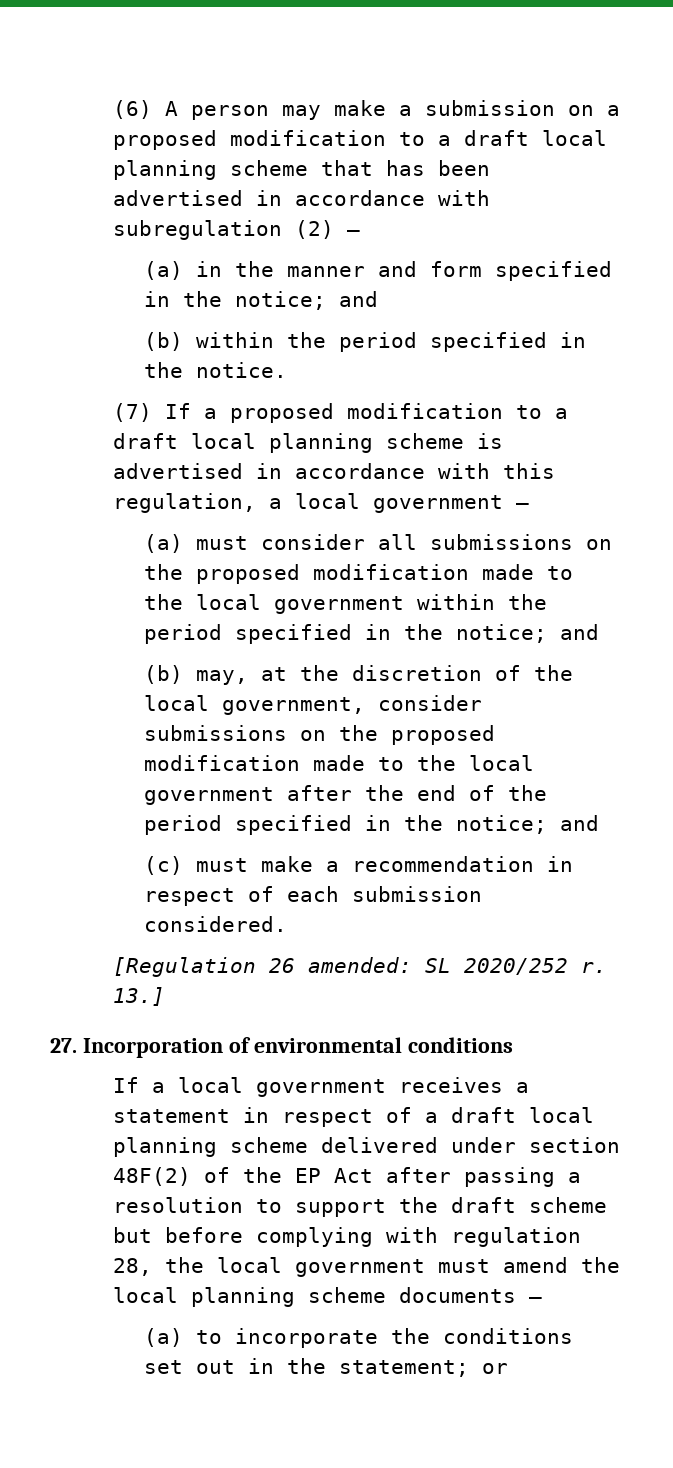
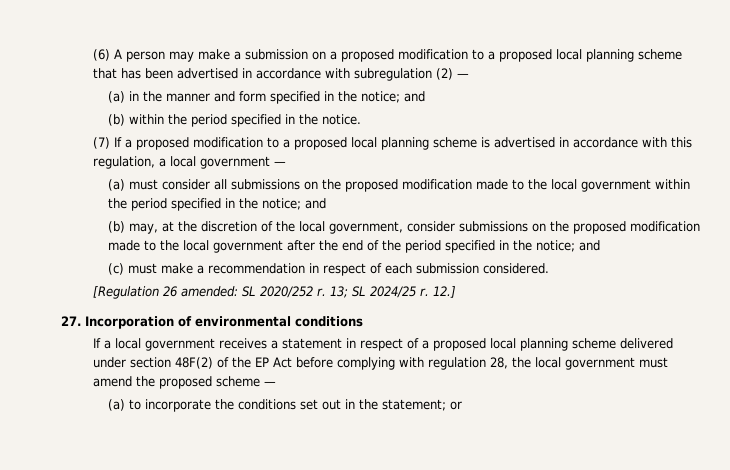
[463,130,529,146] draft -> [498,49,552,62] proposed
[112,433,178,449] draft -> [293,137,347,150] proposed
[112,987,165,1006] 13.] -> [329,286,456,298] 13; SL 2024/25 r. 12.]
[450,1107,516,1123] draft -> [432,338,486,351] proposed
[385,1167,581,1187] [112,1197,607,1217] [112,1227,152,1243] after passing a resolution to support the draft scheme but -> (292, 362) none
[112,1287,516,1307] local planning scheme documents -> [158,376,260,389] proposed scheme

